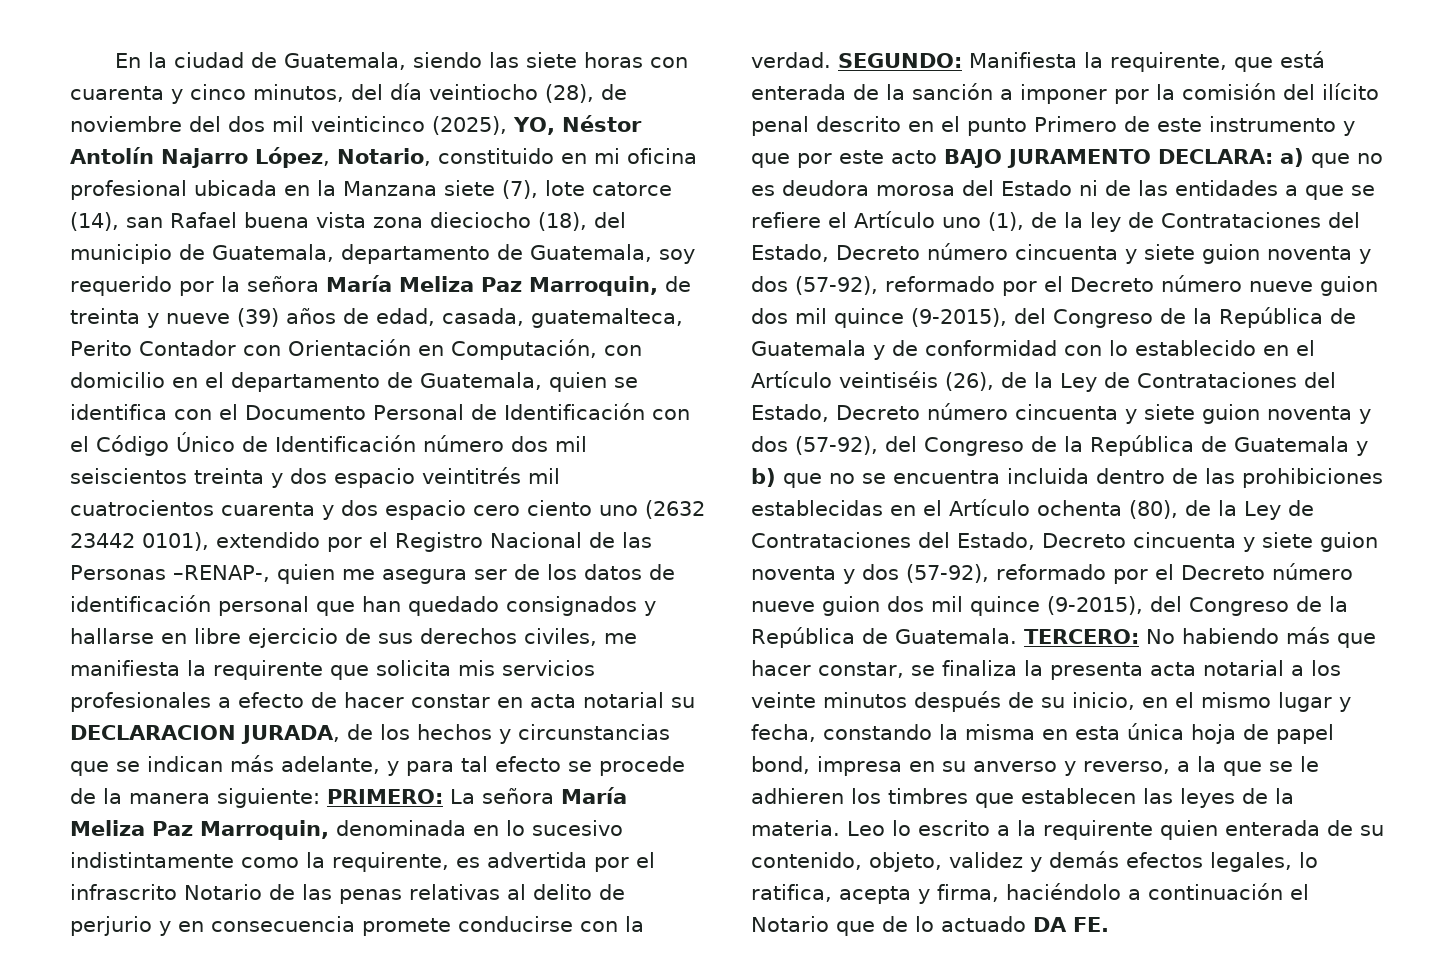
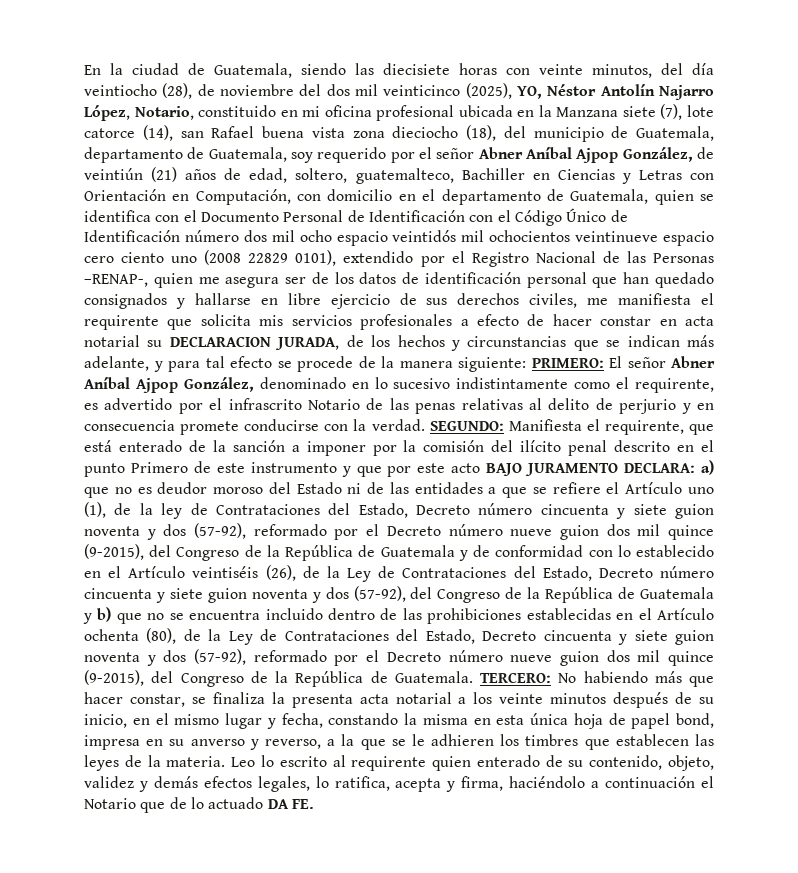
[525,52,577,68] siete -> [383,63,450,75] diecisiete
[70,84,246,104] cuarenta y cinco -> [539,64,583,75] veinte
[221,275,691,296] [70,308,683,328] [70,340,236,356] la señora María Meliza Paz Marroquin, de treinta y nueve (39) años de edad, casada, guatemalteca, Perito Contador -> [419,147,714,163] [84,167,682,184] el señor Abner Aníbal Ajpop González, de veintiún (21) años de edad, soltero, guatemalteco, Bachiller en Ciencias y Letras
[70,467,560,488] [70,500,378,520] seiscientos treinta y dos espacio veintitrés mil cuatrocientos cuarenta y dos -> [299,230,659,246] ocho espacio veintidós mil ochocientos veintinueve
[645,500,705,519] [70,533,135,548] (2632 23442 -> [204,250,289,265] (2008 22829
[187,660,206,676] la -> [701,293,714,305] el
[450,787,627,804] [70,820,466,840] La señora María Meliza Paz Marroquin, denominada -> [609,356,715,368] [84,377,346,393] El señor Abner Aníbal Ajpop González, denominado
[306,852,325,868] la -> [616,377,630,389] el
[487,852,587,868] advertida -> [104,398,173,410] advertido
[1084,52,1103,68] la -> [586,419,600,431] el
[751,84,846,100] enterada -> [118,440,182,452] enterado
[782,180,955,196] deudora morosa -> [157,482,264,494] deudor moroso
[1007,468,1089,484] incluida -> [265,608,323,620] incluido
[997,820,1036,836] a la -> [332,755,346,767] al
[1225,820,1320,836] enterada -> [476,755,540,767] enterado

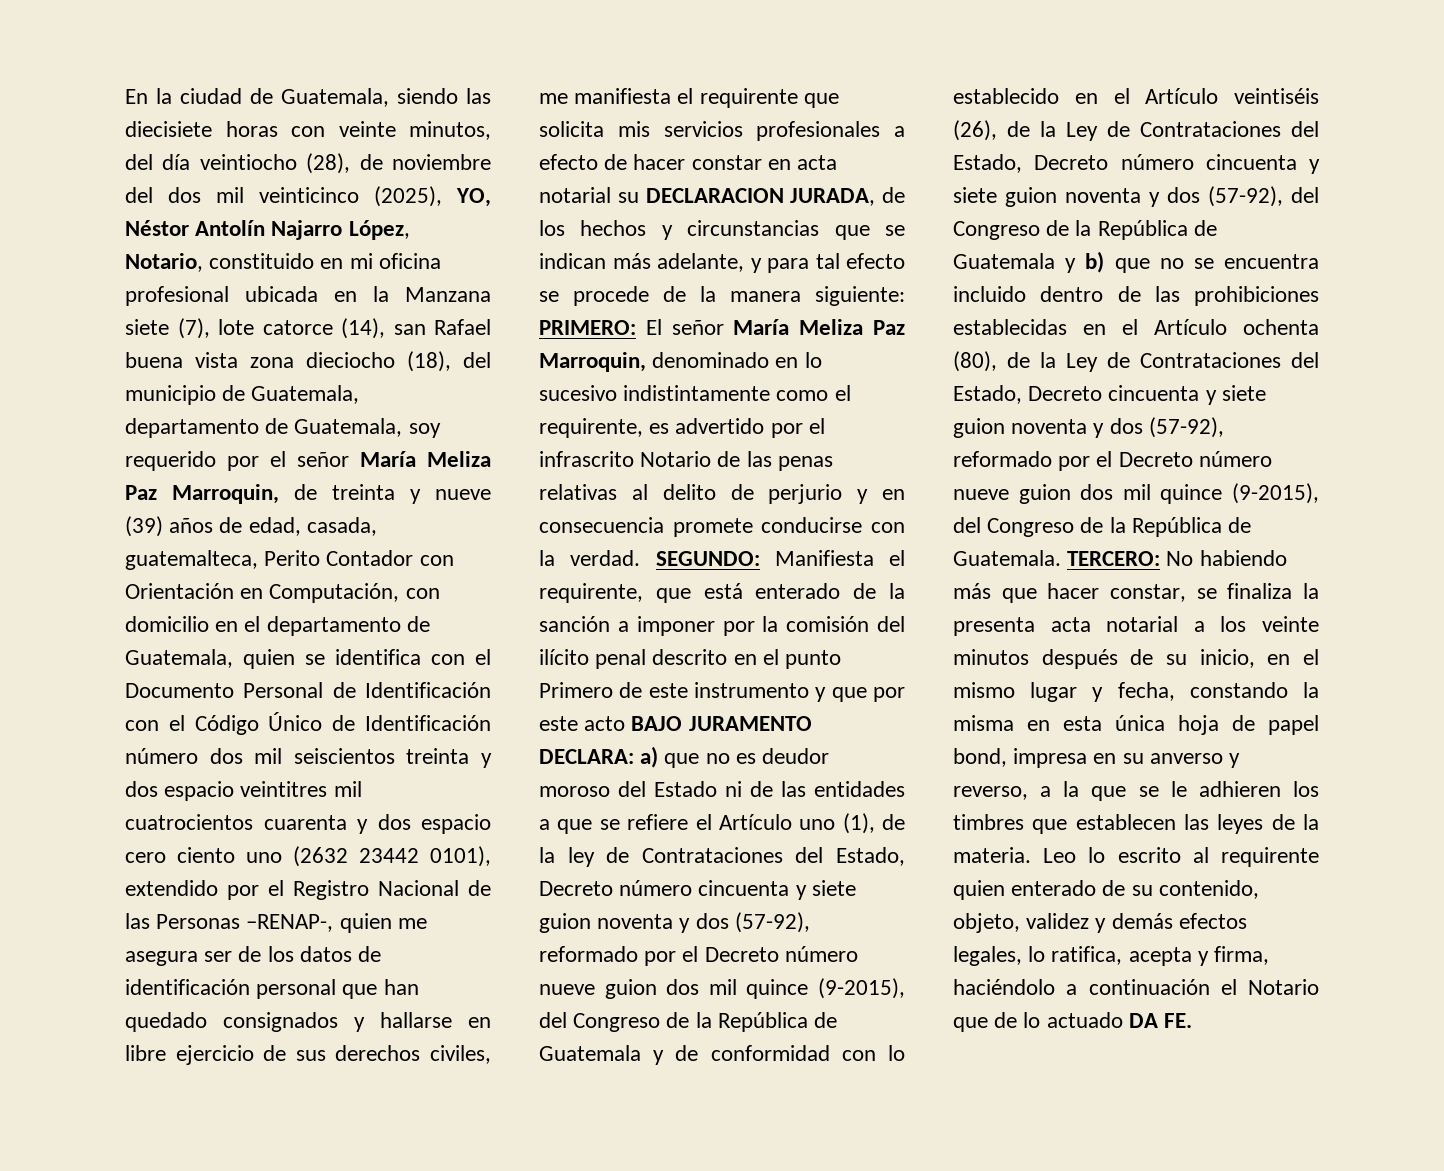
[478,147,714,163] [84,167,682,184] Abner Aníbal Ajpop González, de veintiún (21) años de edad, soltero, guatemalteco, Bachiller en Ciencias y Letras -> [360,451,491,467] [125,484,491,504] [125,516,377,537] [125,550,414,570] María Meliza Paz Marroquin, de treinta y nueve (39) años de edad, casada, guatemalteca, Perito Contador
[299,230,659,246] ocho espacio veintidós mil ochocientos veintinueve -> [293,748,492,768] [125,781,362,801] [125,814,411,834] seiscientos treinta y dos espacio veintitres mil cuatrocientos cuarenta y dos
[204,250,289,265] (2008 22829 -> [293,846,419,867] (2632 23442
[671,356,715,368] [84,377,254,393] Abner Aníbal Ajpop González, -> [733,319,905,335] [539,352,646,372] María Meliza Paz Marroquin,

